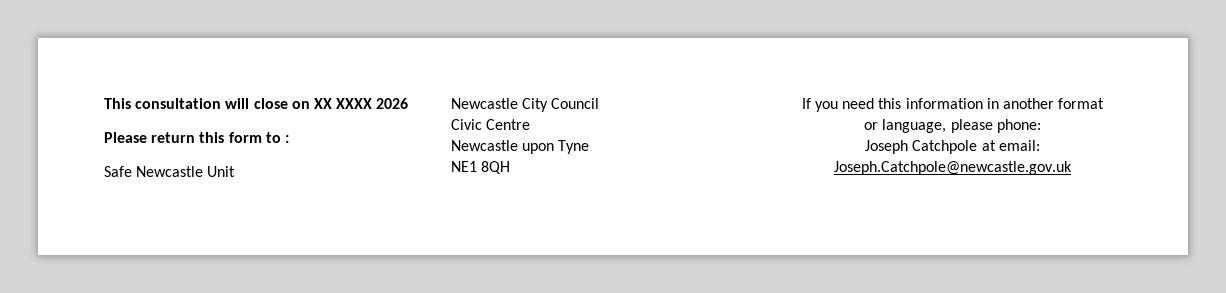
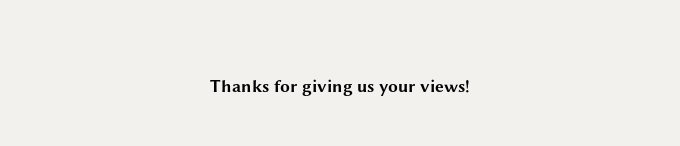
[104,98,409,109] [104,132,289,143] [104,166,236,177] [451,98,600,112] [451,119,531,130] [451,140,590,154] [451,161,511,174] [801,98,1105,112] [864,119,1041,133] [865,140,1040,154] [834,161,1072,175] This consultation will close on XX XXXX 2026 // Please return this form to : // Safe Newcastle Unit // Newcastle City Council // Civic Centre // Newcastle upon Tyne // NE1 8QH // If you need this information in another format or language, please phone: // Joseph Catchpole at email: Joseph.Catchpole@newcastle.gov.uk -> [210,79,470,96] Thanks for giving us your views!

